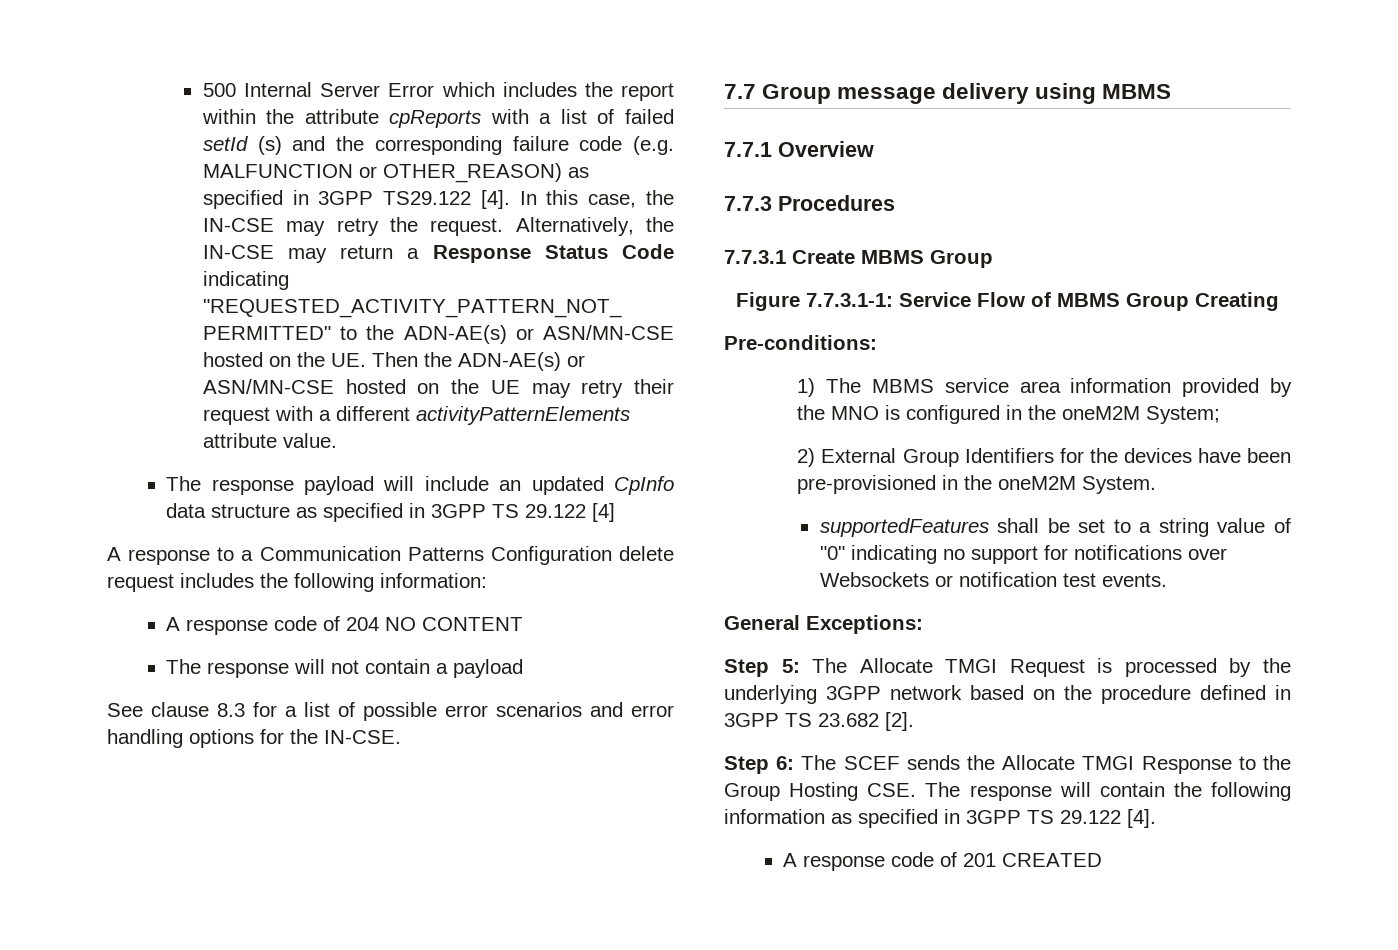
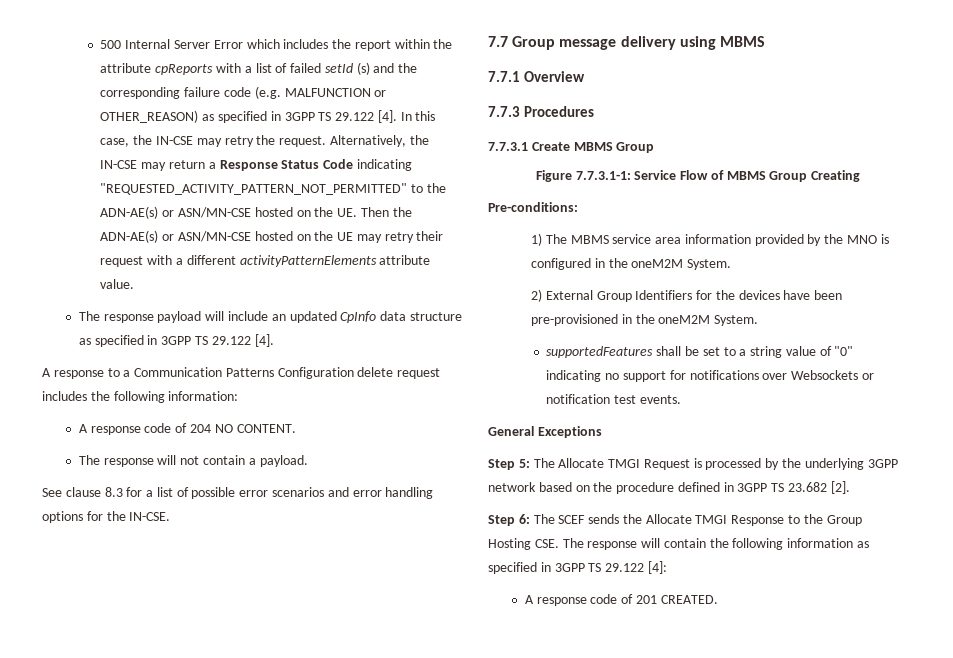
[383,191,472,205] TS29.122 -> [318,112,375,121] TS 29.122
[592,503,616,522] [4] -> [254,334,274,347] [4].
[422,617,524,631] CONTENT -> [236,424,296,433] CONTENT.
[453,659,524,678] payload -> [259,455,308,467] payload.
[1146,406,1221,424] System; -> [687,259,732,270] System.
[806,615,923,634] Exceptions: -> [537,426,602,438] Exceptions
[1127,809,1156,828] [4]. -> [647,561,667,574] [4]:
[1002,853,1103,867] CREATED -> [660,595,718,604] CREATED.

